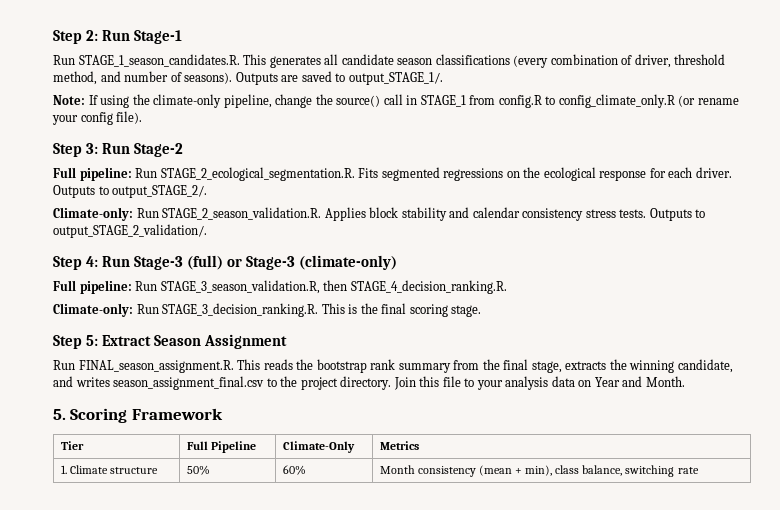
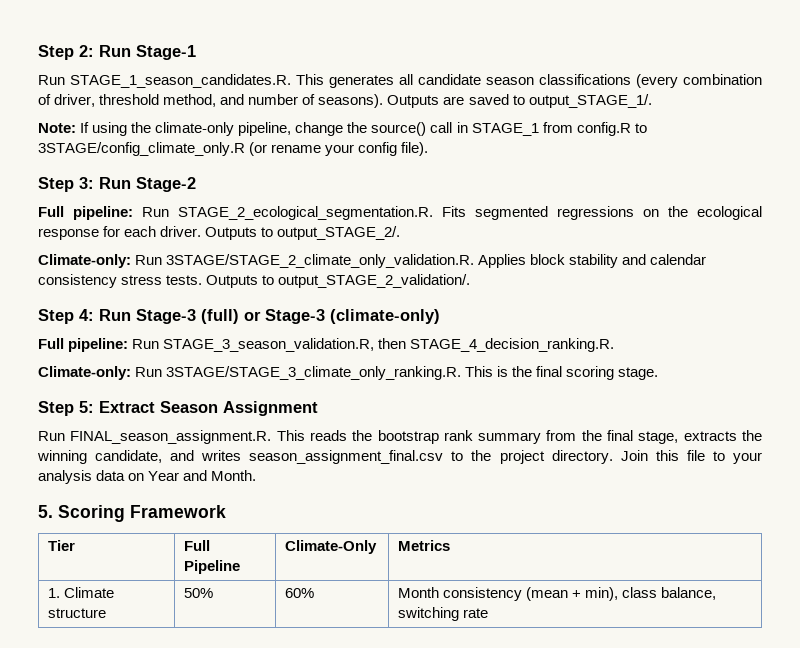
[558,94,675,108] config_climate_only.R -> [38,142,245,156] 3STAGE/config_climate_only.R
[162,207,322,220] STAGE_2_season_validation.R. -> [166,254,475,268] 3STAGE/STAGE_2_climate_only_validation.R.
[162,303,319,317] STAGE_3_decision_ranking.R. -> [166,366,462,380] 3STAGE/STAGE_3_climate_only_ranking.R.

